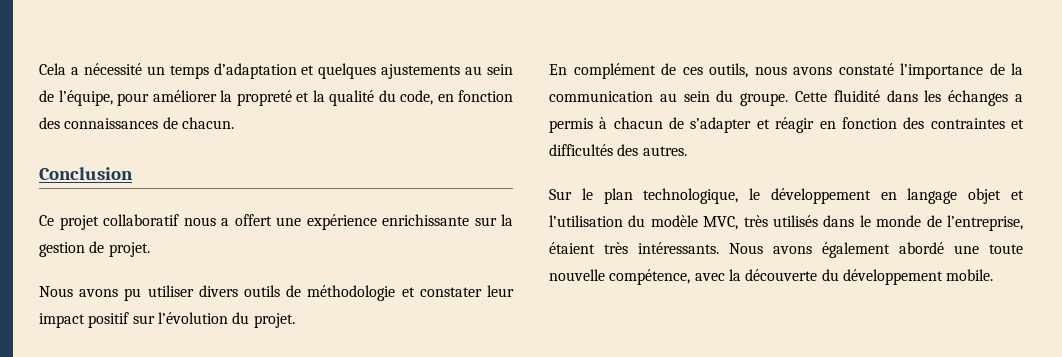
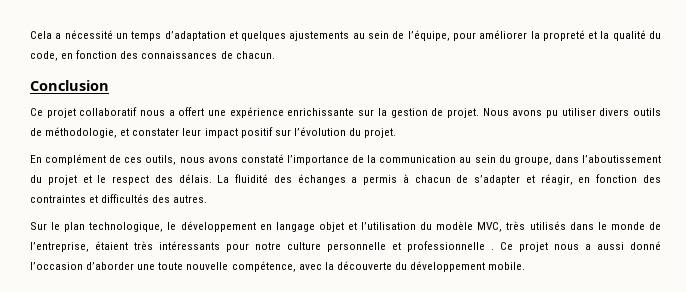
(150, 249) // -> (479, 113) none
[307,285,396,301] méthodologie -> [45,127,118,138] méthodologie,
[740,90,942,106] groupe. Cette fluidité dans les -> [513,155,661,165] [30,174,292,185] groupe, dans l’aboutissement du projet et le respect des délais. La fluidité des
[775,117,815,133] réagir -> [540,174,573,185] réagir,
[638,242,944,258] intéressants. Nous avons également abordé -> [159,241,661,252] [30,262,135,270] intéressants pour notre culture personnelle et professionnelle . Ce projet nous a aussi donné l’occasion d’aborder

